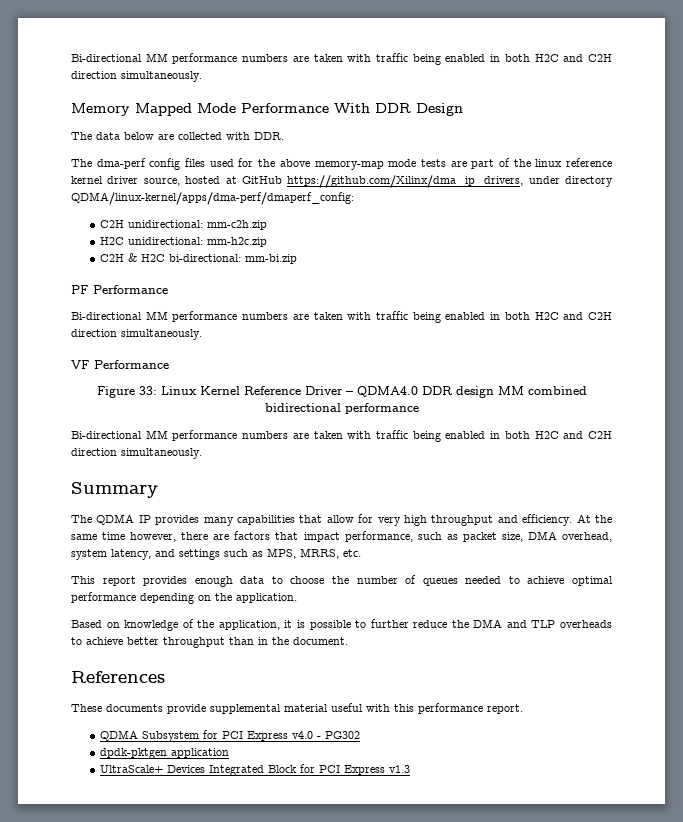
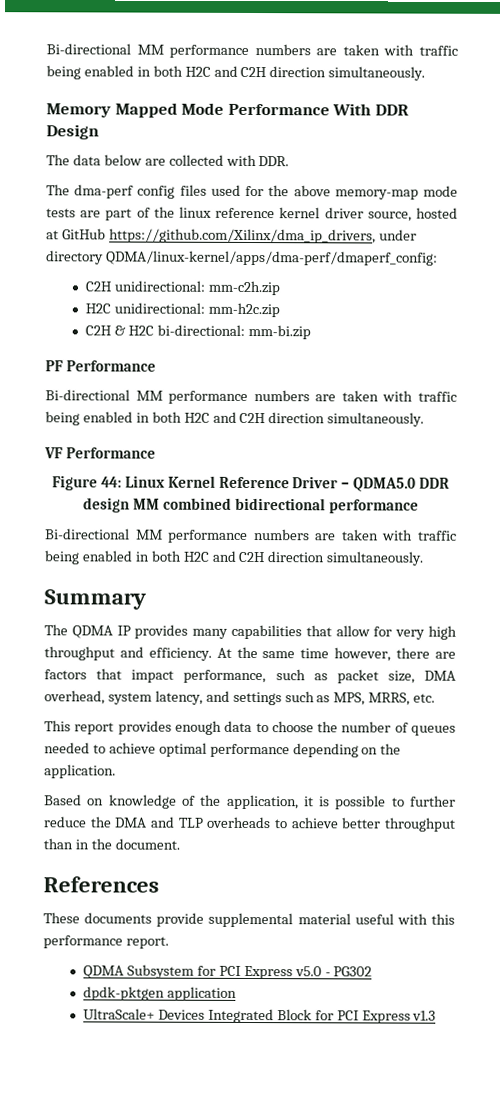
[138,386,157,395] 33: -> [100,476,122,488] 44:
[356,386,418,397] QDMA4.0 -> [353,477,417,492] QDMA5.0
[292,731,314,739] v4.0 -> [294,966,322,977] v5.0

